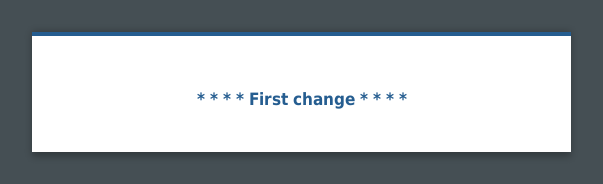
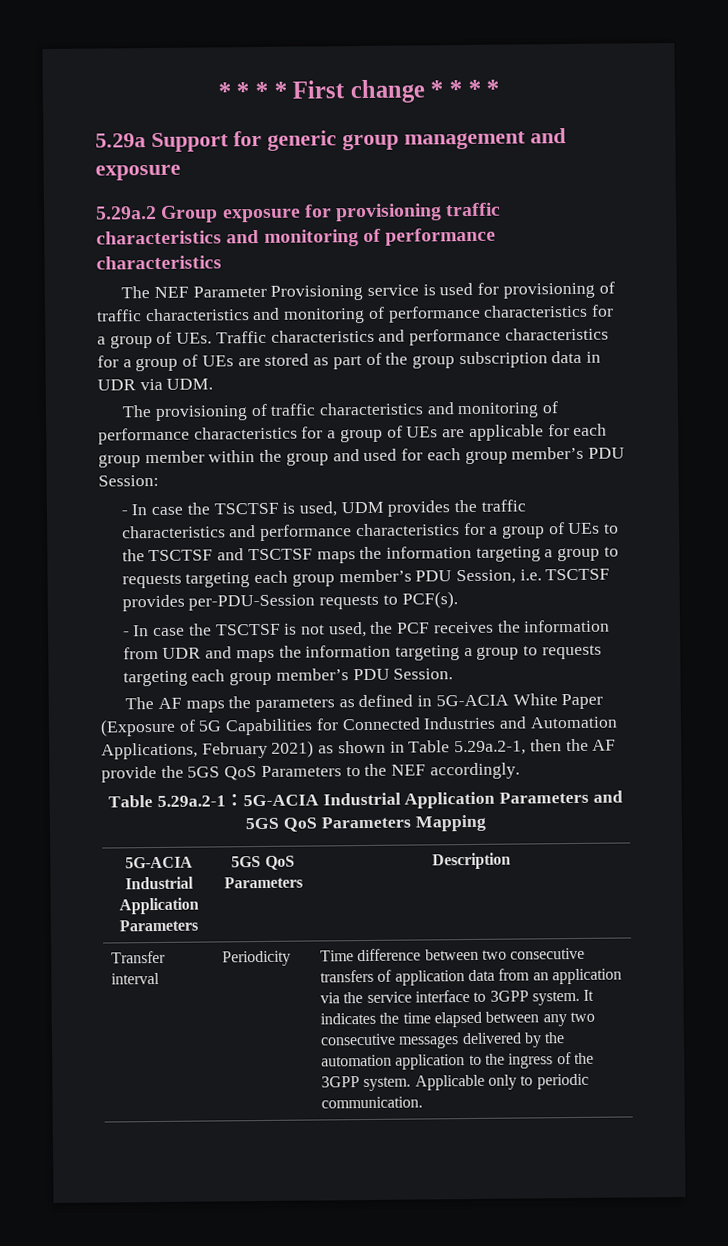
(407, 98) none -> [95,128,566,153] [95,164,181,181] [95,202,502,223] [96,227,497,247] [96,255,222,270] [121,281,615,301] [96,304,615,324] [97,327,609,349] [97,350,602,372] [97,378,214,391] [122,401,559,421] [98,423,608,445] [98,446,625,468] [98,474,159,487] [120,499,526,517] [121,522,620,541] [121,545,619,564] [121,568,611,589] [121,591,458,612] [122,619,611,638] [122,644,602,663] [122,668,454,687] [125,693,604,713] [100,716,618,737] [101,738,617,760] [101,762,520,783] [108,790,623,809] [245,814,487,832] [124,856,193,869] [124,876,194,890] [118,897,199,915] [119,919,198,932] [231,855,295,870] [223,876,303,889] [431,852,511,870] [110,950,166,964] [110,972,160,985] [221,950,291,967] [319,947,586,962] [319,968,622,986] [319,989,595,1006] [319,1011,595,1028] [319,1032,566,1049] [320,1052,594,1070] [320,1073,589,1092] [320,1096,423,1109] // 5.29a Support for generic group management and exposure // 5.29a.2 Group exposure for provisioning traffic characteristics and monitoring of performance characteristics // The NEF Parameter Provisioning service is used for provisioning of traffic characteristics and monitoring of performance characteristics for a group of UEs. Traffic characteristics and performance characteristics for a group of UEs are stored as part of the group subscription data in UDR via UDM. // The provisioning of traffic characteristics and monitoring of performance characteristics for a group of UEs are applicable for each group member within the group and used for each group member’s PDU Session: // - In case the TSCTSF is used, UDM provides the traffic characteristics and performance characteristics for a group of UEs to the TSCTSF and TSCTSF maps the information targeting a group to requests targeting each group member’s PDU Session, i.e. TSCTSF provides per-PDU-Session requests to PCF(s). // - In case the TSCTSF is not used, the PCF receives the information from UDR and maps the information targeting a group to requests targeting each group member’s PDU Session. // The AF maps the parameters as defined in 5G-ACIA White Paper (Exposure of 5G Capabilities for Connected Industries and Automation Applications, February 2021) as shown in Table 5.29a.2-1, then the AF provide the 5GS QoS Parameters to the NEF accordingly. // Table 5.29a.2-1：5G-ACIA Industrial Application Parameters and 5GS QoS Parameters Mapping // 5G-ACIA Industrial Application Parameters | 5GS QoS Parameters | Description // Transfer interval | Periodicity | Time difference between two consecutive transfers of application data from an application via the service interface to 3GPP system. It indicates the time elapsed between any two consecutive messages delivered by the automation application to the ingress of the 3GPP system. Applicable only to periodic communication.

